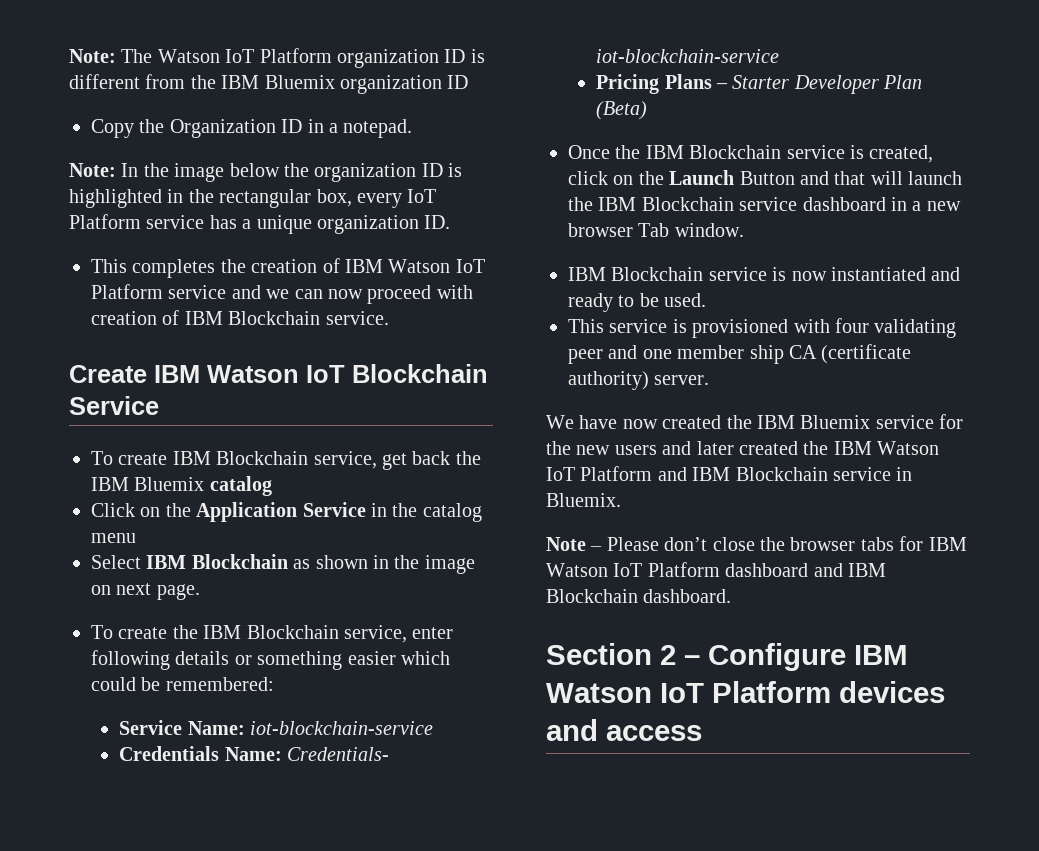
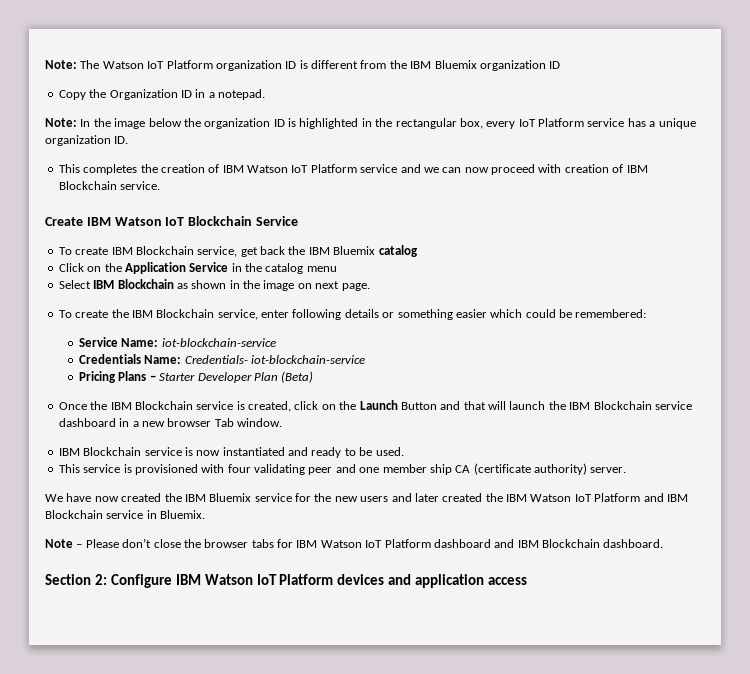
[660,645,700,665] 2 – -> [94,574,107,585] 2:
(598, 730) none -> [415,574,485,588] application

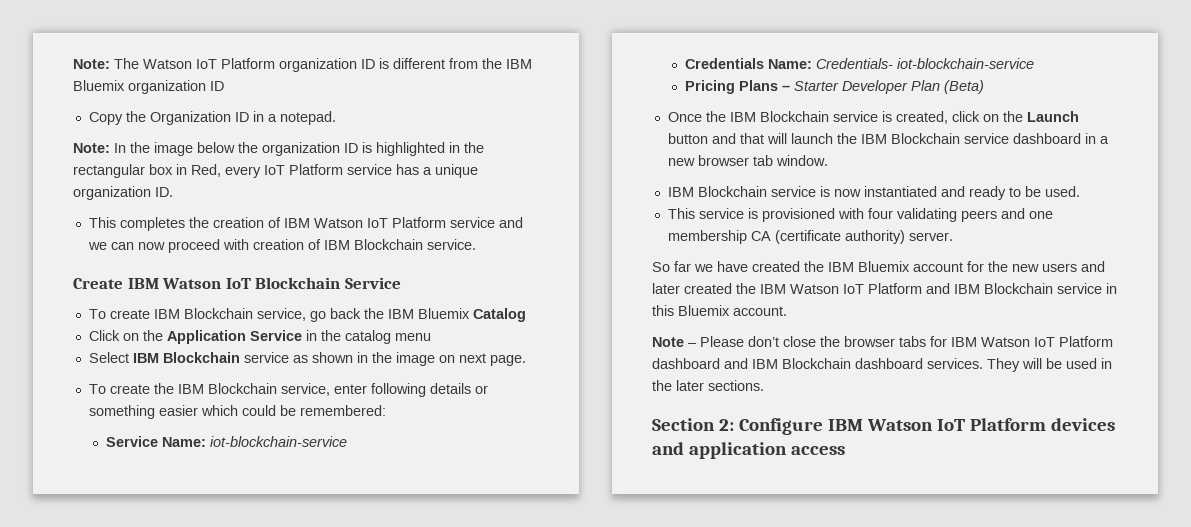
[459,118,483,129] box, -> [149,164,221,177] box in Red,
[240,247,258,257] get -> [309,311,326,322] go
[378,245,418,257] catalog -> [472,308,526,322] Catalog
(174, 284) none -> [243,352,289,363] service
[400,402,437,410] Button -> [667,133,708,144] button
[214,418,234,427] Tab -> [752,155,773,166] tab
[308,467,333,475] peer -> [960,210,997,222] peers
[382,464,452,475] member ship -> [667,230,747,244] membership
[45,493,119,502] We have now -> [652,261,748,272] So far we have
[254,493,292,502] service -> [913,262,963,272] account
[160,510,206,519] Bluemix. -> [652,305,787,316] this Bluemix account.
[603,539,664,548] dashboard. -> [855,358,1112,372] [652,380,764,391] dashboard services. They will be used in the later sections.

